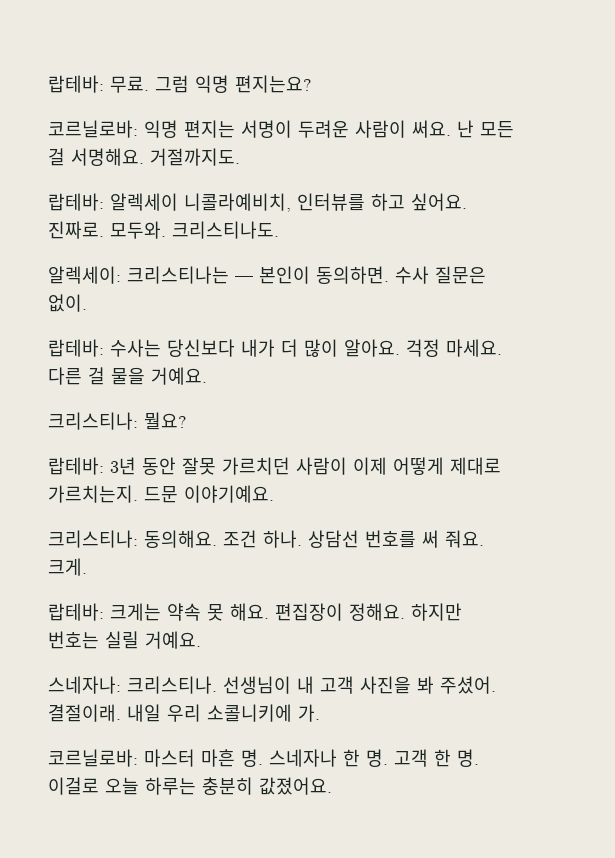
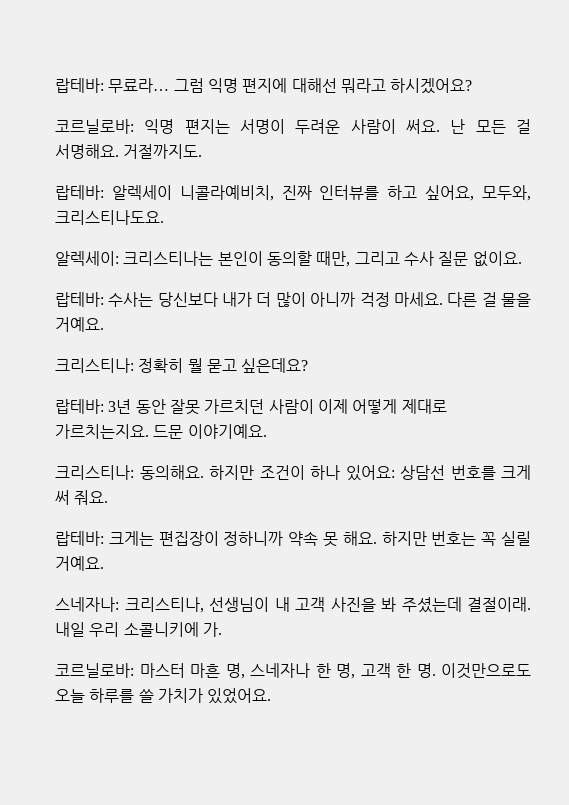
[48,75,149,93] 랍테바: 무료. -> [55,78,170,93] 랍테바: 무료라…
[235,75,312,93] 편지는요? -> [242,78,473,94] 편지에 대해선 뭐라고 하시겠어요?
(291, 202) none -> [281,185,312,200] 진짜
[411,193,467,211] [48,221,279,239] [48,266,486,284] [48,294,87,312] 싶어요. 진짜로. 모두와. 크리스티나도. // 알렉세이: 크리스티나는 — 본인이 동의하면. 수사 질문은 없이. -> [425,185,531,201] [55,210,164,225] [55,251,522,267] 싶어요, 모두와, 크리스티나도요. // 알렉세이: 크리스티나는 본인이 동의할 때만, 그리고 수사 질문 없이요.
[344,339,400,357] 알아요. -> [310,292,356,307] 아니까
[144,412,187,430] 뭘요? -> [138,358,309,373] 정확히 뭘 묻고 싶은데요?
[48,485,138,503] 가르치는지. -> [55,424,149,439] 가르치는지요.
[223,530,302,548] 조건 하나. -> [209,465,395,481] 하지만 조건이 하나 있어요:
(416, 539) none -> [501,465,531,480] 크게
[48,558,87,576] 크게. -> (109, 497) none
(161, 612) none -> [158,531,284,546] 편집장이 정하니까
[275,603,405,621] 편집장이 정해요. -> (377, 538) none
(99, 640) none -> [481,532,497,546] 꼭
[127,676,217,694] 크리스티나. -> [124,597,204,613] 크리스티나,
[440,676,496,694] 주셨어. -> [401,597,462,613] 주셨는데
[241,749,263,767] 명. -> [225,663,245,679] 명,
[366,749,388,767] 명. -> [336,663,355,679] 명,
[48,777,332,795] 이걸로 오늘 하루는 충분히 값졌어요. -> [441,663,531,679] [55,688,272,704] 이것만으로도 오늘 하루를 쓸 가치가 있었어요.

